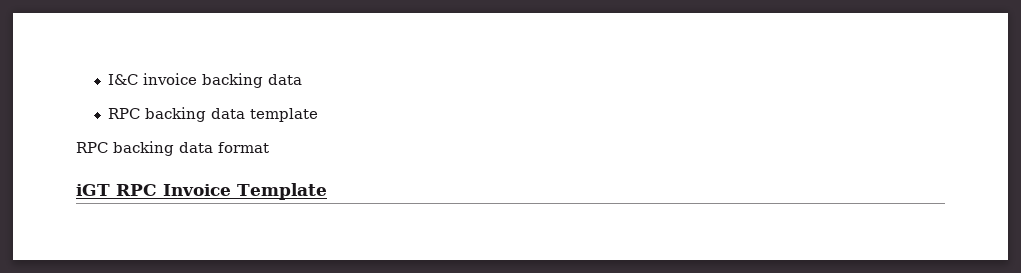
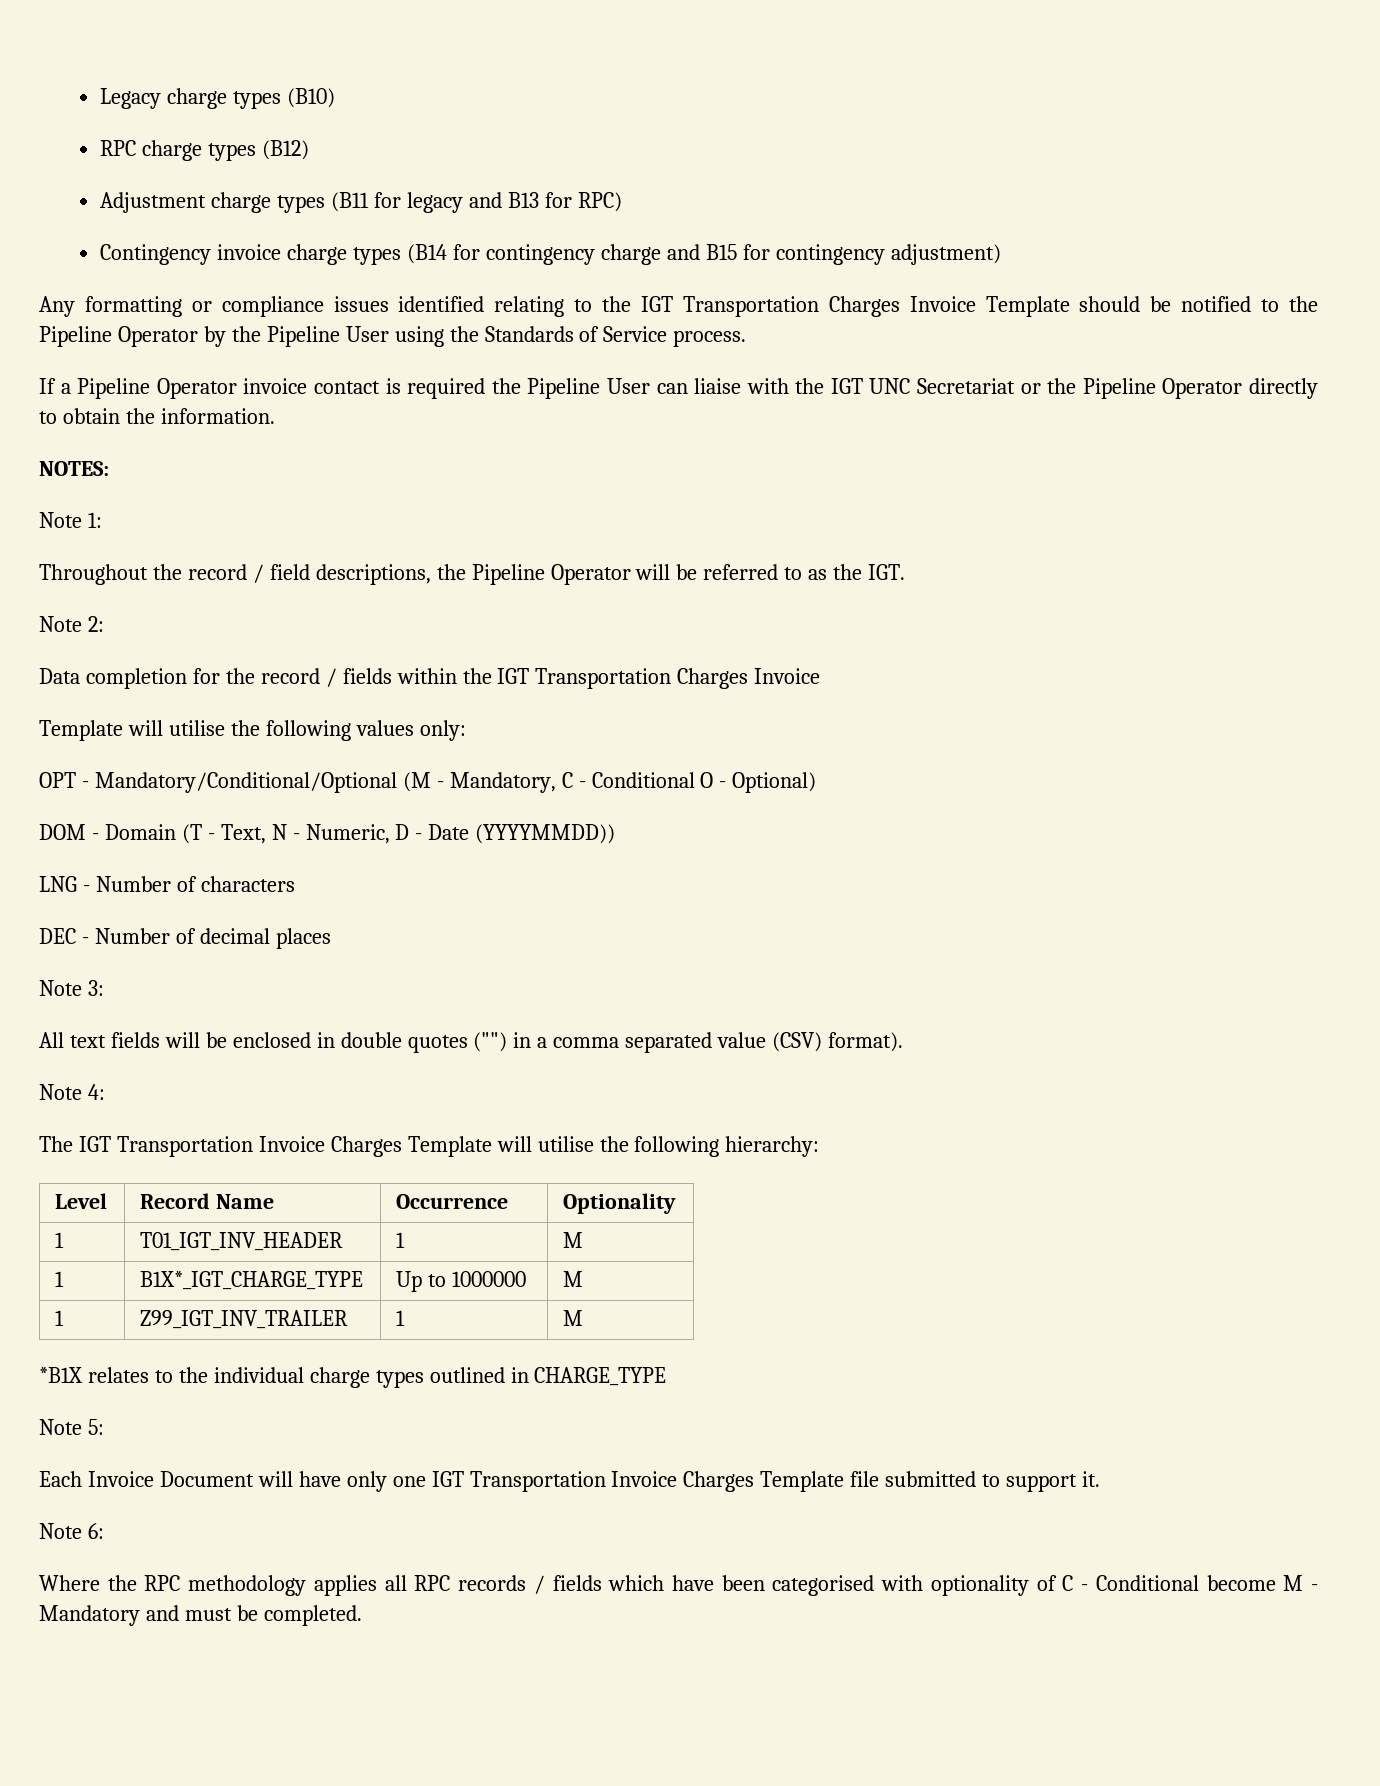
[108,73,303,88] [108,107,319,122] [76,141,269,156] [76,183,327,200] I&C invoice backing data // RPC backing data template // RPC backing data format // iGT RPC Invoice Template -> [100,88,336,109] [100,140,310,161] [100,192,622,213] [100,244,1001,265] [39,296,1319,317] [39,326,747,347] [39,378,1318,399] [39,408,275,424] [39,461,109,476] [39,512,102,528] [39,564,906,585] [39,616,104,632] [39,668,821,689] [39,720,466,741] [39,772,817,793] [39,824,616,844] [39,876,295,892] [39,928,331,949] [39,980,104,996] [39,1032,904,1053] [39,1084,105,1100] [39,1136,820,1157] [55,1193,108,1209] [140,1193,275,1209] [396,1194,509,1209] [563,1193,677,1214] [55,1232,65,1248] [140,1232,344,1251] [396,1232,406,1248] [563,1232,584,1248] [55,1271,65,1287] [140,1271,364,1290] [396,1271,527,1292] [563,1271,584,1287] [55,1310,65,1326] [140,1310,349,1329] [396,1310,406,1326] [563,1310,584,1326] [39,1367,667,1388] [39,1419,104,1435] [39,1471,1101,1492] [39,1523,104,1539] [39,1575,1319,1596] [39,1605,362,1626] Legacy charge types (B10) // RPC charge types (B12) // Adjustment charge types (B11 for legacy and B13 for RPC) // Contingency invoice charge types (B14 for contingency charge and B15 for contingency adjustment) // Any formatting or compliance issues identified relating to the IGT Transportation Charges Invoice Template should be notified to the Pipeline Operator by the Pipeline User using the Standards of Service process. // If a Pipeline Operator invoice contact is required the Pipeline User can liaise with the IGT UNC Secretariat or the Pipeline Operator directly to obtain the information. // NOTES: // Note 1: // Throughout the record / field descriptions, the Pipeline Operator will be referred to as the IGT. // Note 2: // Data completion for the record / fields within the IGT Transportation Charges Invoice // Template will utilise the following values only: // OPT - Mandatory/Conditional/Optional (M - Mandatory, C - Conditional O - Optional) // DOM - Domain (T - Text, N - Numeric, D - Date (YYYYMMDD)) // LNG - Number of characters // DEC - Number of decimal places // Note 3: // All text fields will be enclosed in double quotes ("") in a comma separated value (CSV) format). // Note 4: // The IGT Transportation Invoice Charges Template will utilise the following hierarchy: // Level | Record Name | Occurrence | Optionality // 1 | T01_IGT_INV_HEADER | 1 | M // 1 | B1X*_IGT_CHARGE_TYPE | Up to 1000000 | M // 1 | Z99_IGT_INV_TRAILER | 1 | M // *B1X relates to the individual charge types outlined in CHARGE_TYPE // Note 5: // Each Invoice Document will have only one IGT Transportation Invoice Charges Template file submitted to support it. // Note 6: // Where the RPC methodology applies all RPC records / fields which have been categorised with optionality of C - Conditional become M - Mandatory and must be completed.

